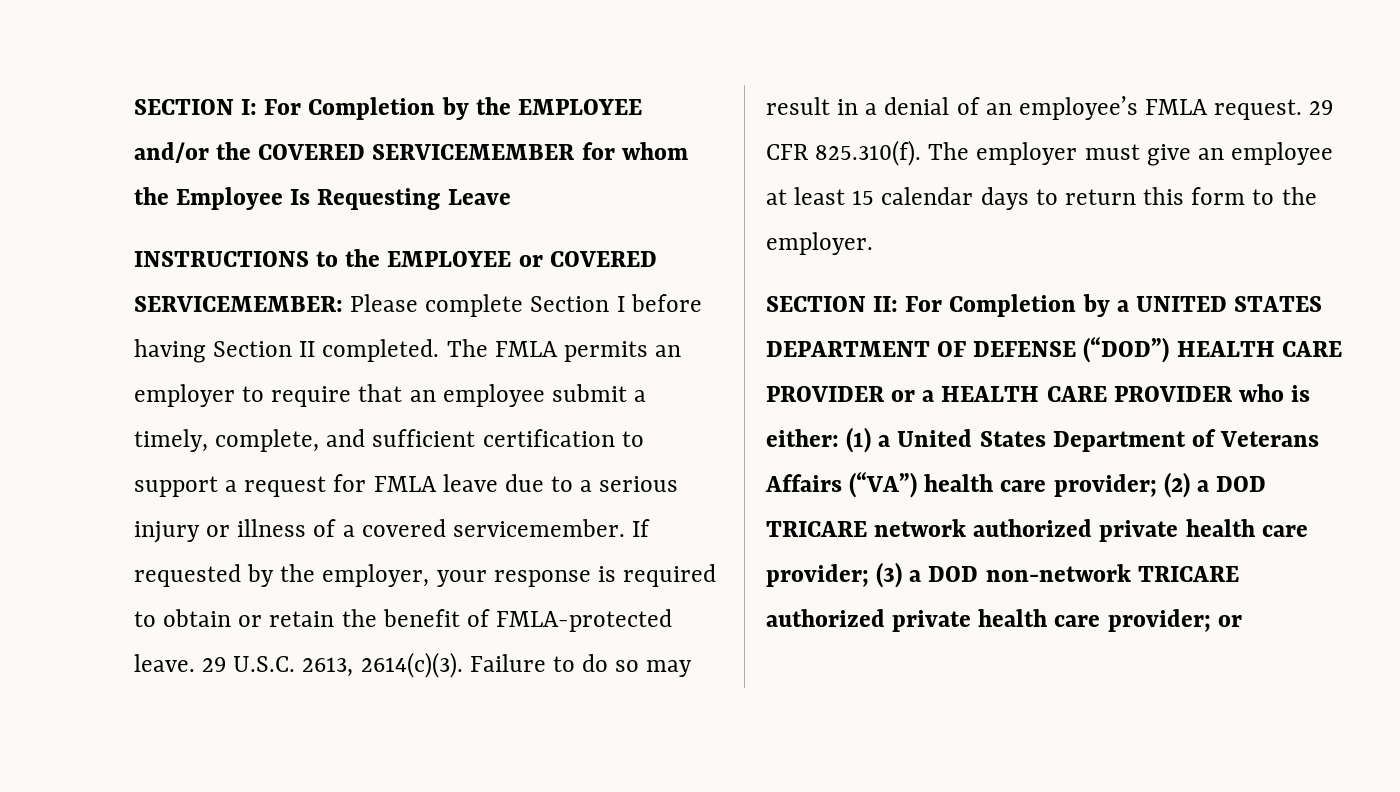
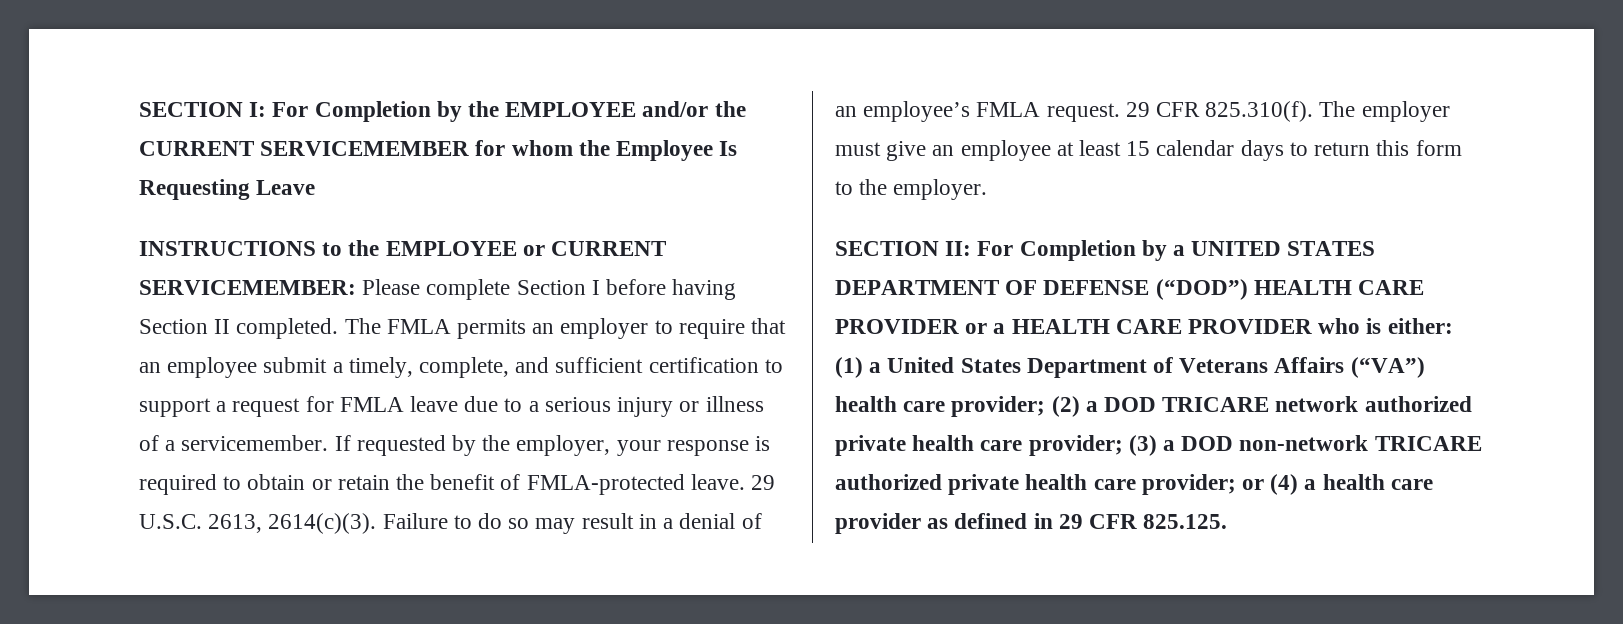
[258,144,366,160] COVERED -> [139,141,254,156] CURRENT
[549,251,657,267] COVERED -> [551,241,667,256] CURRENT
[361,519,446,537] covered -> (176, 445) none
(1242, 621) none -> [1270,474,1433,495] [835,513,1228,534] (4) a health care provider as defined in 29 CFR 825.125.

